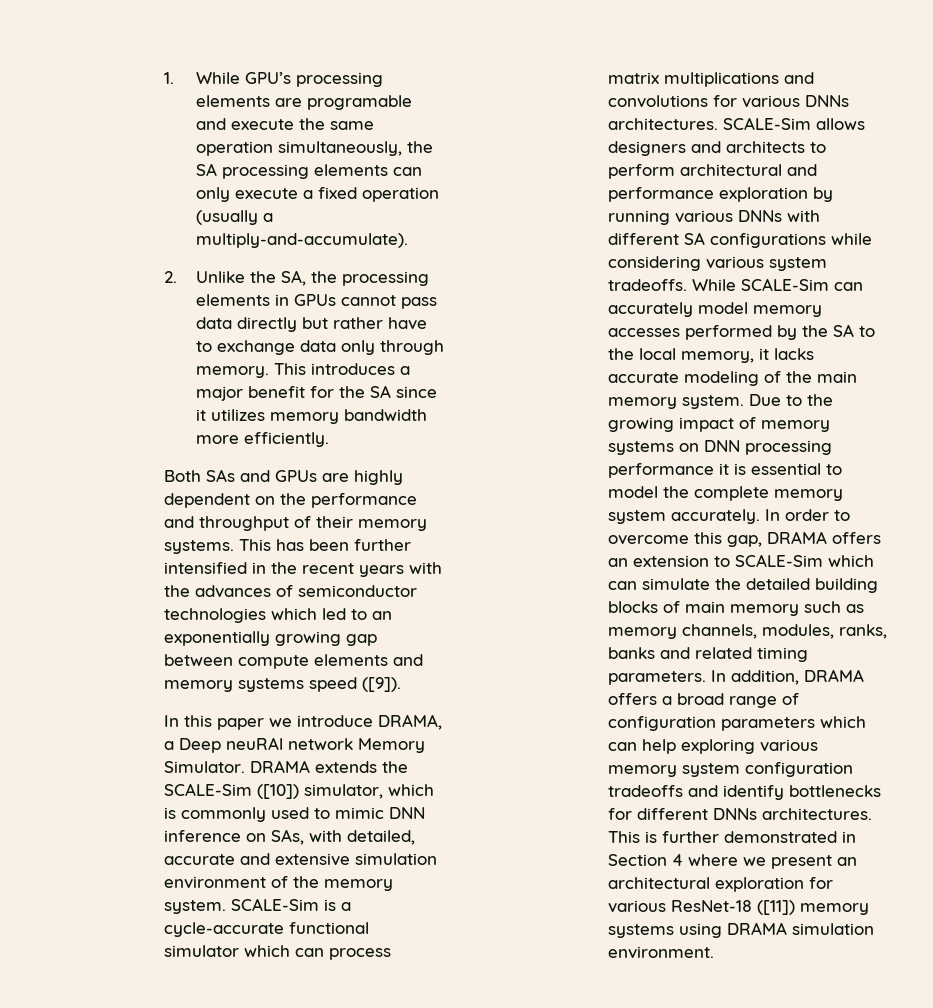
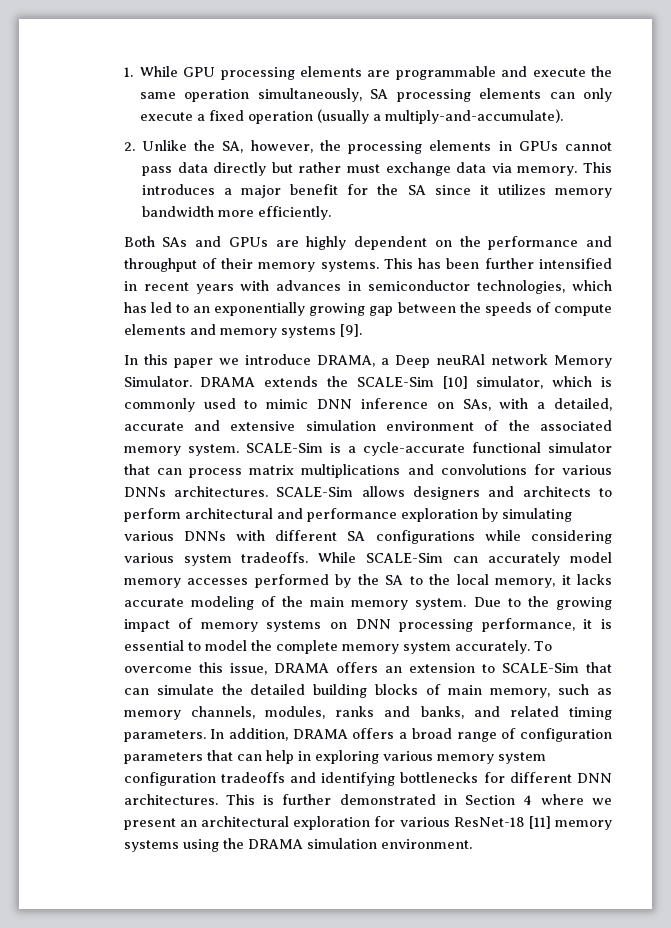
[245,72,292,84] GPU’s -> [183,67,216,77] GPU
[307,95,413,110] programable -> [395,66,496,80] programmable
[407,141,434,153] the -> (362, 95) none
(307, 278) none -> [250,140,313,153] however,
[388,317,428,330] [196,340,445,355] have to exchange data only through -> [346,162,512,176] must exchange data via
[271,562,298,574] the -> (137, 286) none
[164,585,418,598] [164,608,318,623] the advances of semiconductor technologies which -> [276,280,613,294] [123,302,147,313] advances in semiconductor technologies, which has
(234, 660) none -> [459,302,551,316] the speeds of
[309,677,402,692] speed ([9]). -> [339,324,362,337] [9].
[257,784,300,799] ([10]) -> [442,376,468,389] [10]
(343, 836) none -> [537,402,546,409] a
(320, 882) none -> [540,420,613,431] associated
[244,945,291,957] which -> [123,464,150,475] that
[608,210,671,225] running -> [501,508,572,522] simulating
[608,463,715,478] performance -> [481,618,575,632] performance,
[765,509,851,521] In order to -> [533,641,552,651] To
[727,535,763,547] gap, -> [229,663,267,675] issue,
[828,555,875,567] which -> [586,662,613,673] that
[730,604,800,616] memory -> [490,688,551,698] memory,
[839,624,888,639] [608,647,656,659] ranks, banks -> [335,706,464,719] ranks and banks,
[820,716,867,728] which -> [206,750,233,761] that
(677, 746) none -> [297,751,311,761] in
[723,785,785,800] identify -> [321,772,396,786] identifying
[713,808,758,820] DNNs -> [577,773,612,783] DNN
[757,900,796,915] ([11]) -> [528,816,551,829] [11]
(723, 930) none -> [222,838,244,849] the

